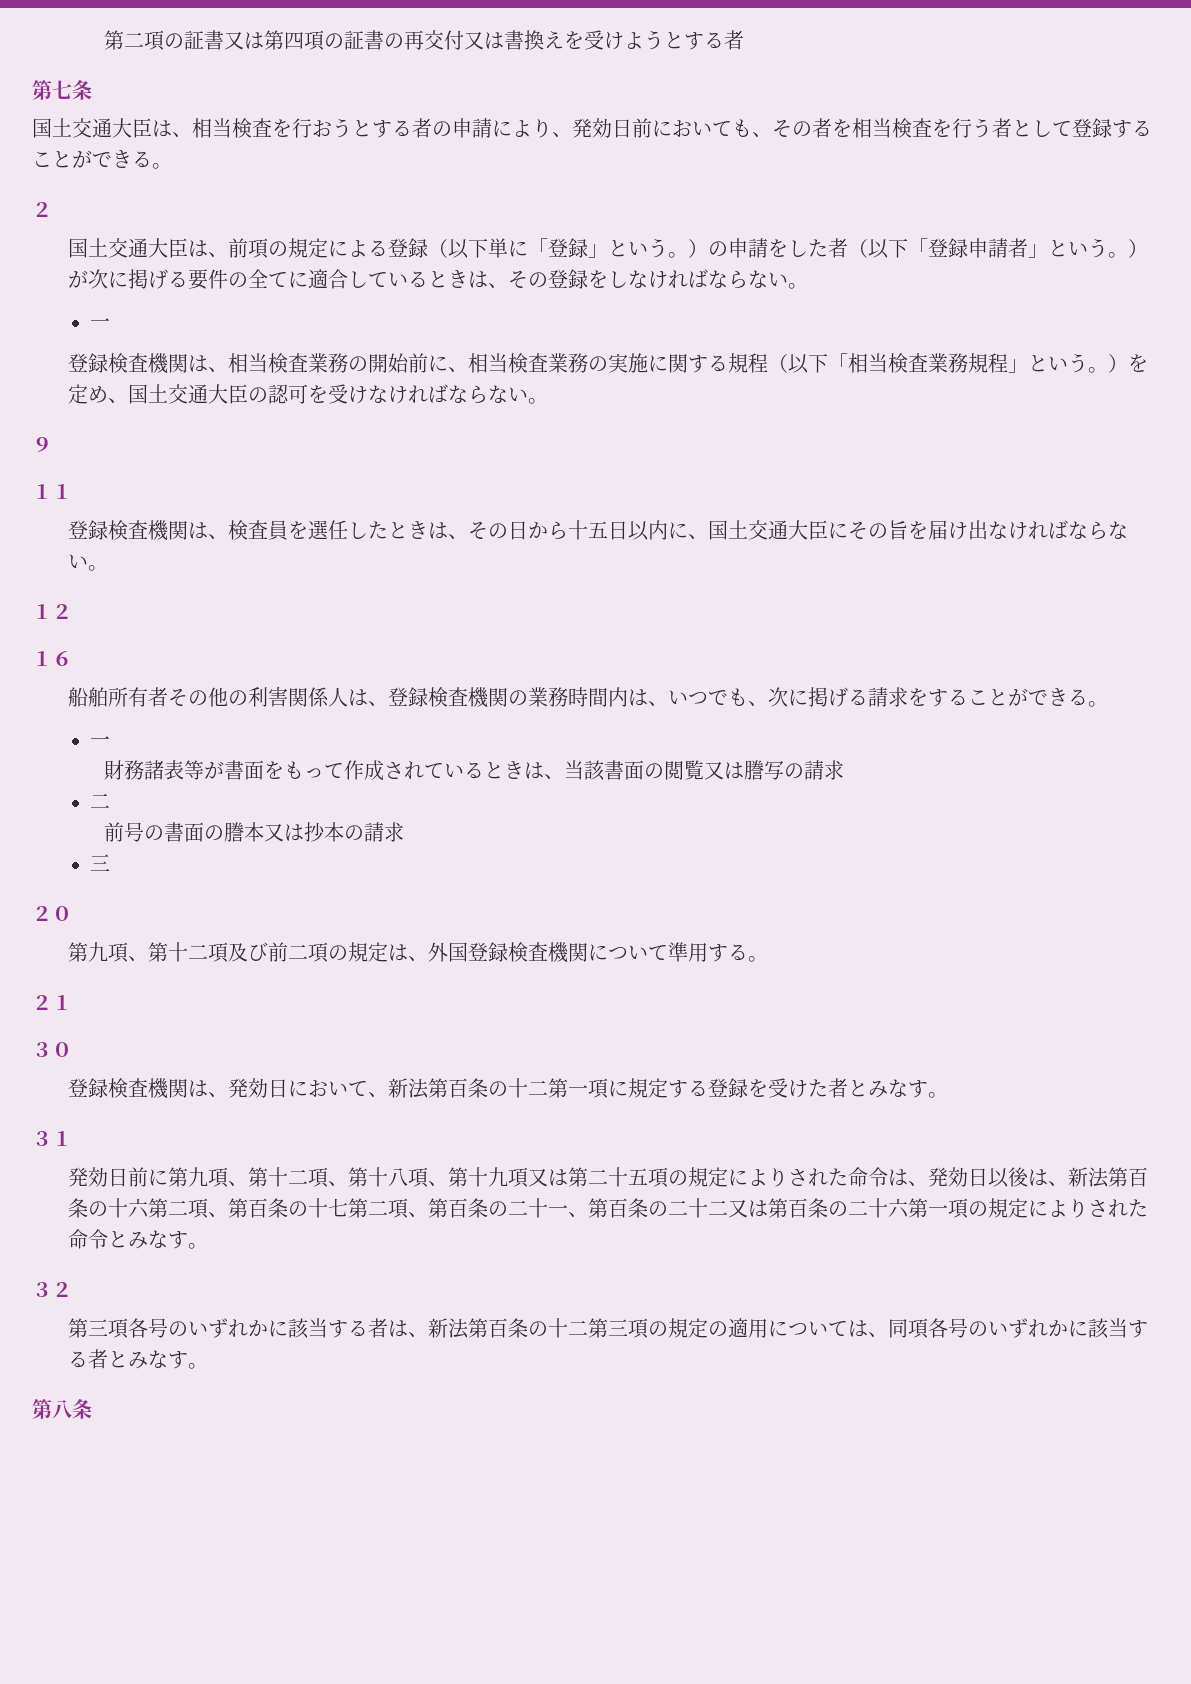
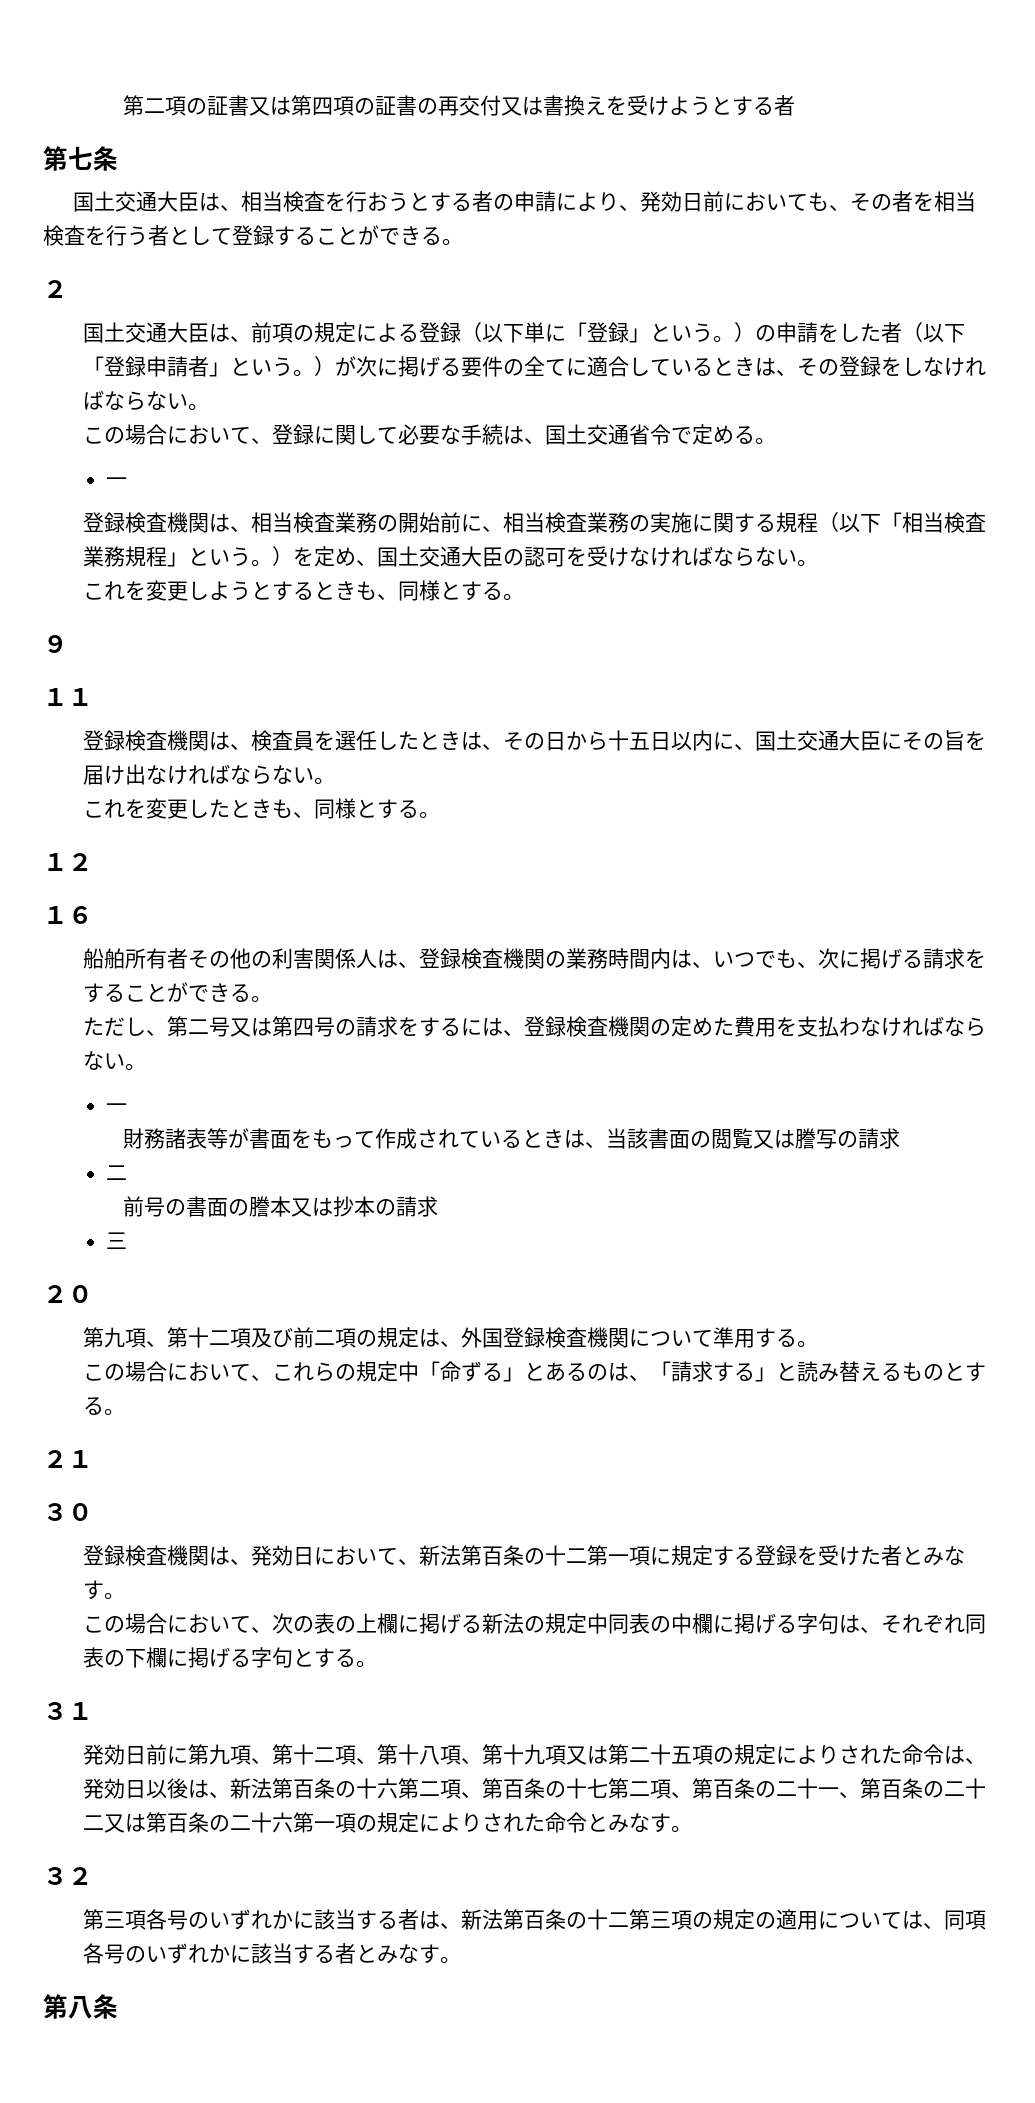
(808, 286) none -> [83,424,777,445] // この場合において、登録に関して必要な手続は、国土交通省令で定める。
(548, 401) none -> [83,580,525,601] // これを変更しようとするときも、同様とする。
(108, 568) none -> [83,798,441,819] // これを変更したときも、同様とする。
(1108, 704) none -> [83,1016,987,1037] [83,1051,147,1071] // ただし、第二号又は第四号の請求をするには、登録検査機関の定めた費用を支払わなければならない。
(768, 959) none -> [83,1361,987,1382] [83,1397,126,1416] // この場合において、これらの規定中「命ずる」とあるのは、「請求する」と読み替えるものとする。
(948, 1095) none -> [83,1613,987,1634] [83,1647,378,1668] // この場合において、次の表の上欄に掲げる新法の規定中同表の中欄に掲げる字句は、それぞれ同表の下欄に掲げる字句とする。

